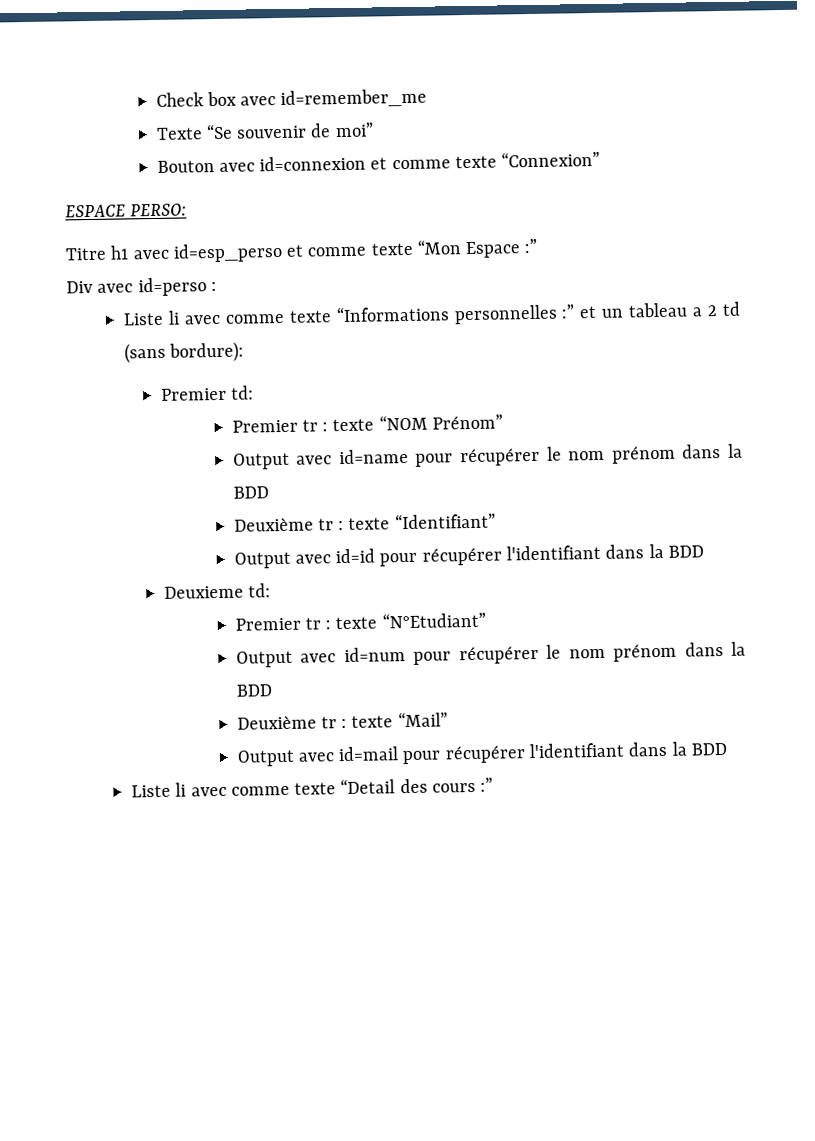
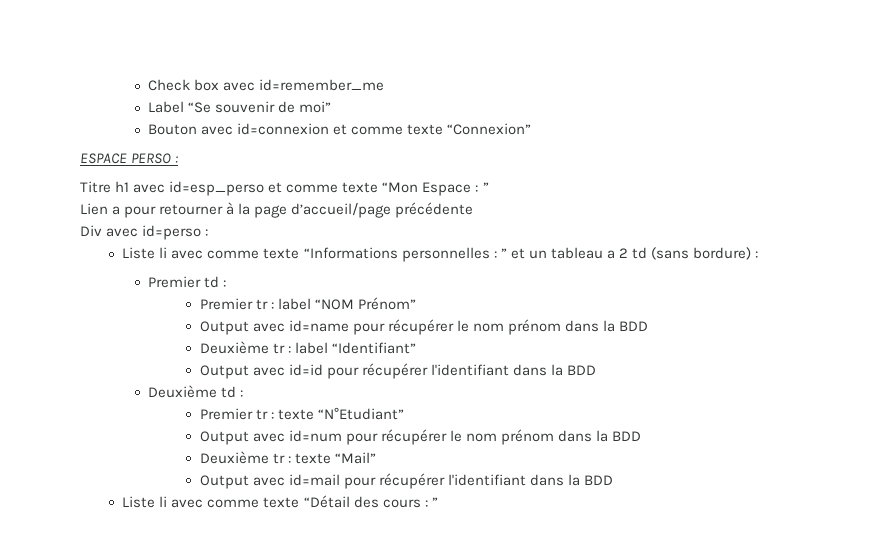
[155,127,203,140] Texte -> [148,101,185,113] Label
[130,203,188,217] PERSO: -> [131,153,179,164] PERSO :
[524,238,538,254] :” -> [475,182,489,192] [80,202,474,218] : ” // Lien a pour retourner à la page d’accueil/page précédente
[561,304,576,319] :” -> [493,248,507,258] : ”
[169,341,245,363] [160,385,254,401] [231,418,375,433] bordure): // Premier td: // Premier tr : texte -> [693,247,759,260] [148,276,227,288] [199,298,311,310] bordure) : // Premier td : // Premier tr : label
[348,517,391,530] texte -> [294,342,328,354] label
[163,583,271,599] Deuxieme td: -> [148,385,244,398] Deuxième td :
[340,778,396,795] “Detail -> [303,495,350,508] “Détail
[480,777,494,792] :” -> [424,497,438,507] : ”

